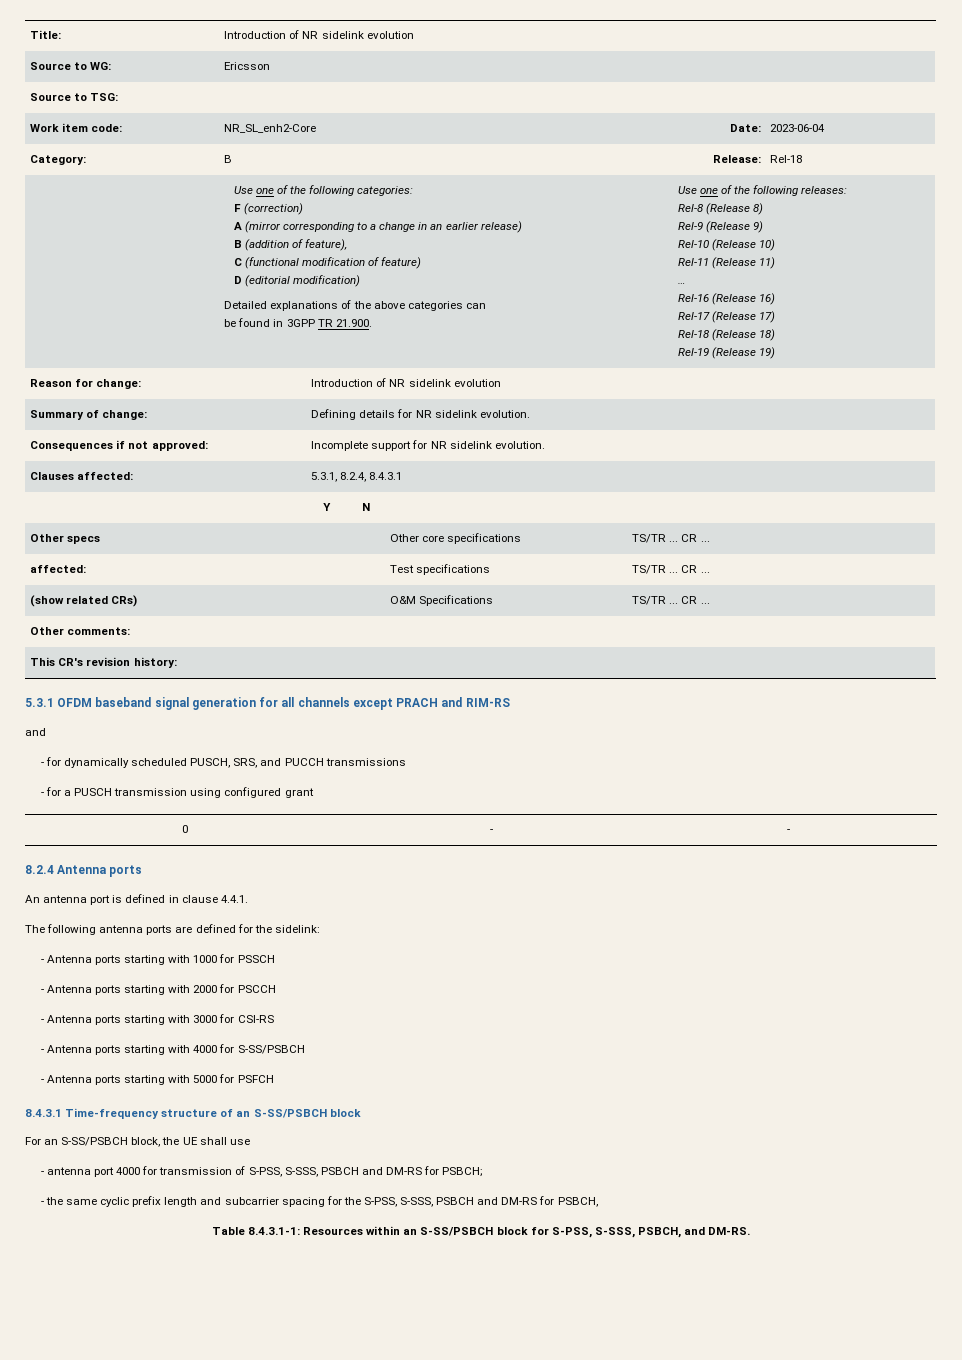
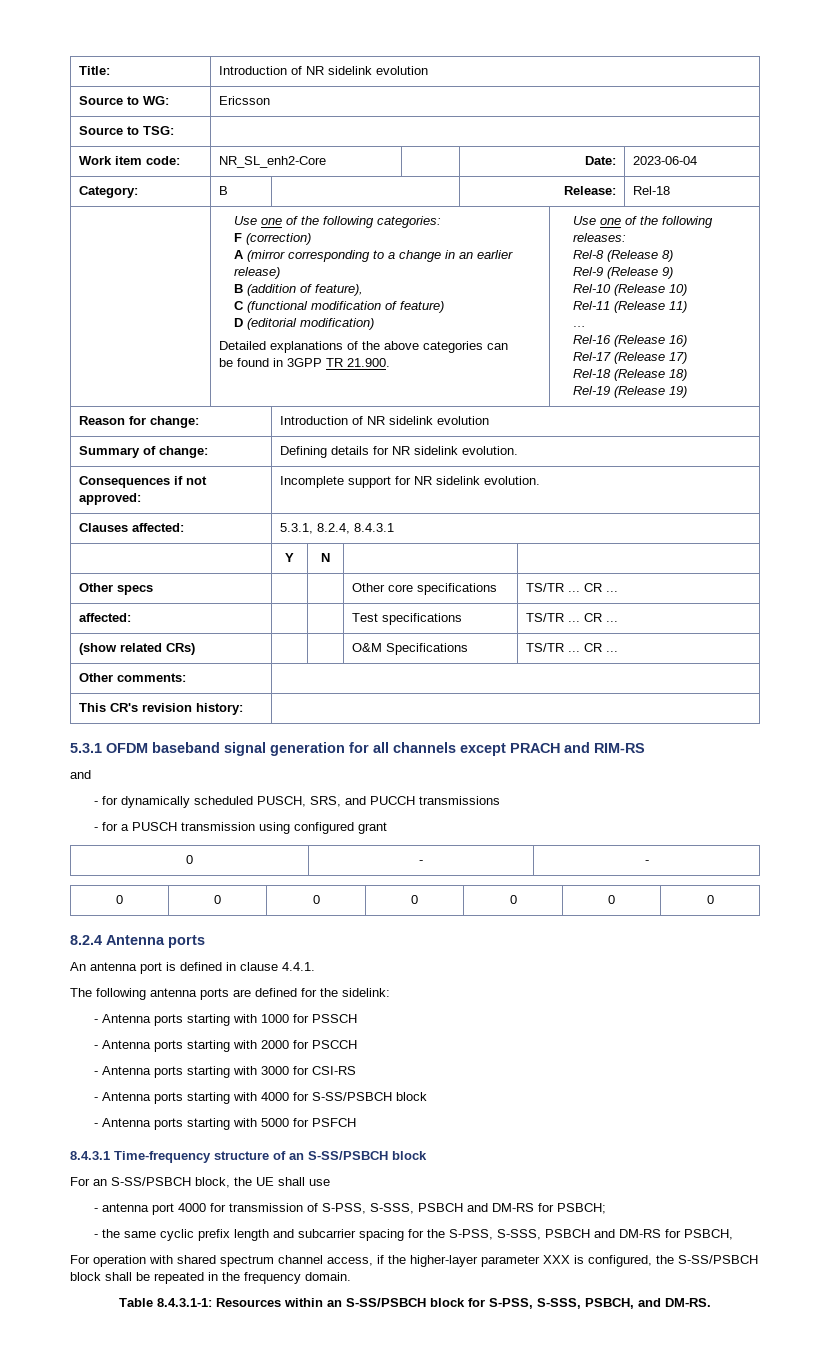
(790, 831) none -> [116,895,123,904] [214,895,221,904] [312,895,320,904] [411,895,418,904] [509,895,517,904] [608,895,615,904] [706,895,714,904] // 0 | 0 | 0 | 0 | 0 | 0 | 0
(305, 1049) none -> [395,1092,427,1101] block
(598, 1202) none -> [70,1255,758,1267] [70,1272,351,1284] // For operation with shared spectrum channel access, if the higher-layer parameter XXX is configured, the S-SS/PSBCH block shall be repeated in the frequency domain.

